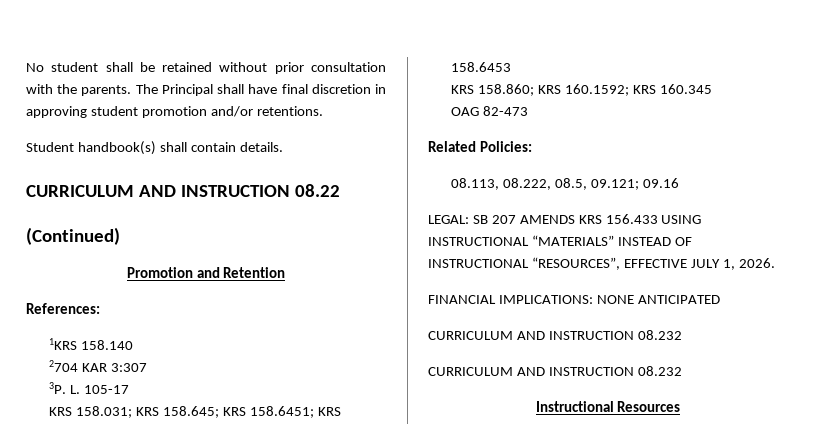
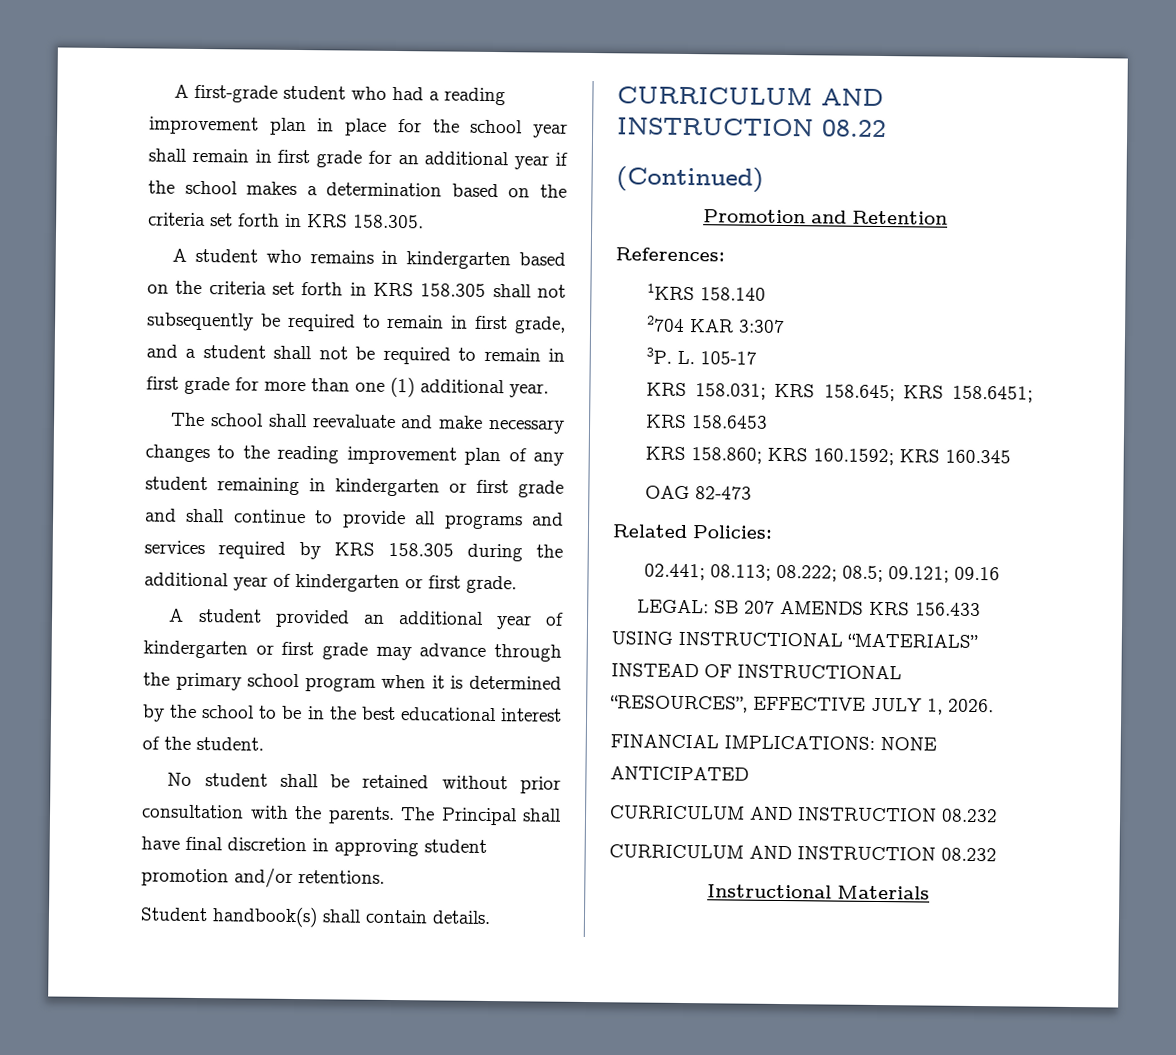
(26, 67) none -> [174,84,507,106] [149,116,568,138] [148,148,568,170] [148,180,567,198] [148,212,424,229] [172,248,566,270] [147,280,566,298] [147,312,566,334] [146,344,565,365] [146,376,549,398] [171,412,565,434] [145,444,564,466] [145,476,564,498] [145,508,564,530] [144,540,563,562] [144,572,517,594] [169,608,564,630] [143,640,562,662] [143,672,562,692] [142,704,562,722] [142,736,264,751] A first-grade student who had a reading improvement plan in place for the school year shall remain in first grade for an additional year if the school makes a determination based on the criteria set forth in KRS 158.305. // A student who remains in kindergarten based on the criteria set forth in KRS 158.305 shall not subsequently be required to remain in first grade, and a student shall not be required to remain in first grade for more than one (1) additional year. // The school shall reevaluate and make necessary changes to the reading improvement plan of any student remaining in kindergarten or first grade and shall continue to provide all programs and services required by KRS 158.305 during the additional year of kindergarten or first grade. // A student provided an additional year of kindergarten or first grade may advance through the primary school program when it is determined by the school to be in the best educational interest of the student. //
[451,178,587,190] 08.113, 08.222, 08.5, -> [643,563,883,583] 02.441; 08.113; 08.222; 08.5;
[617,401,681,412] Resources -> [837,885,930,900] Materials

